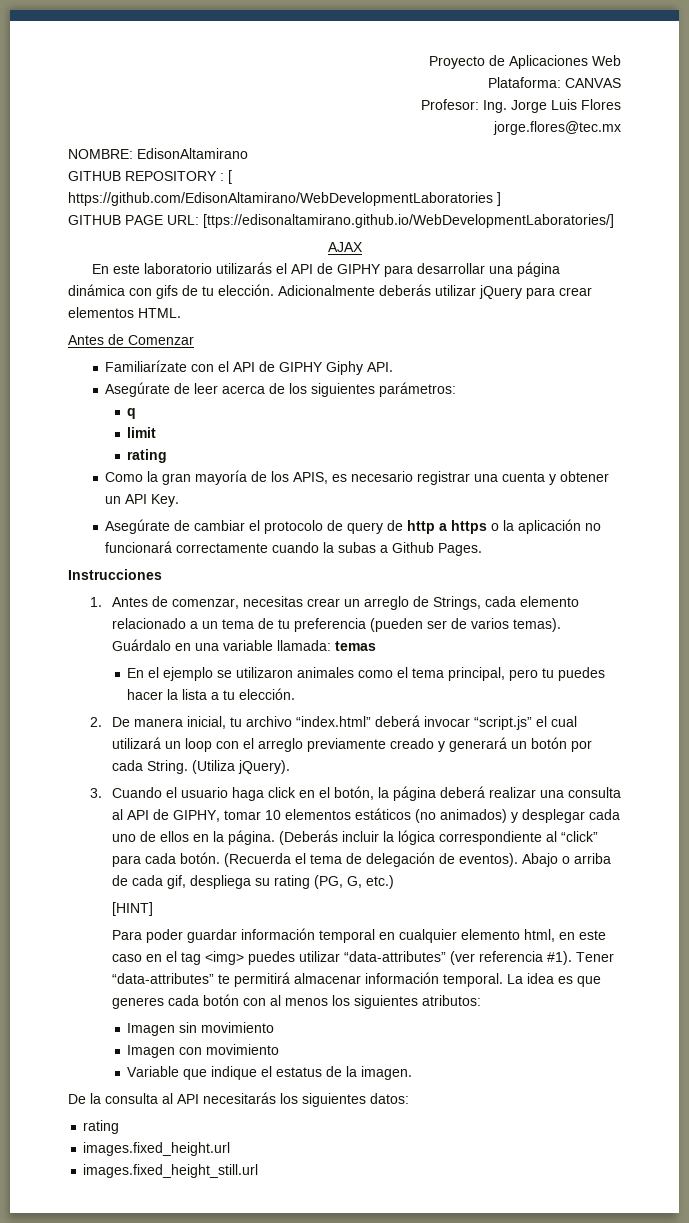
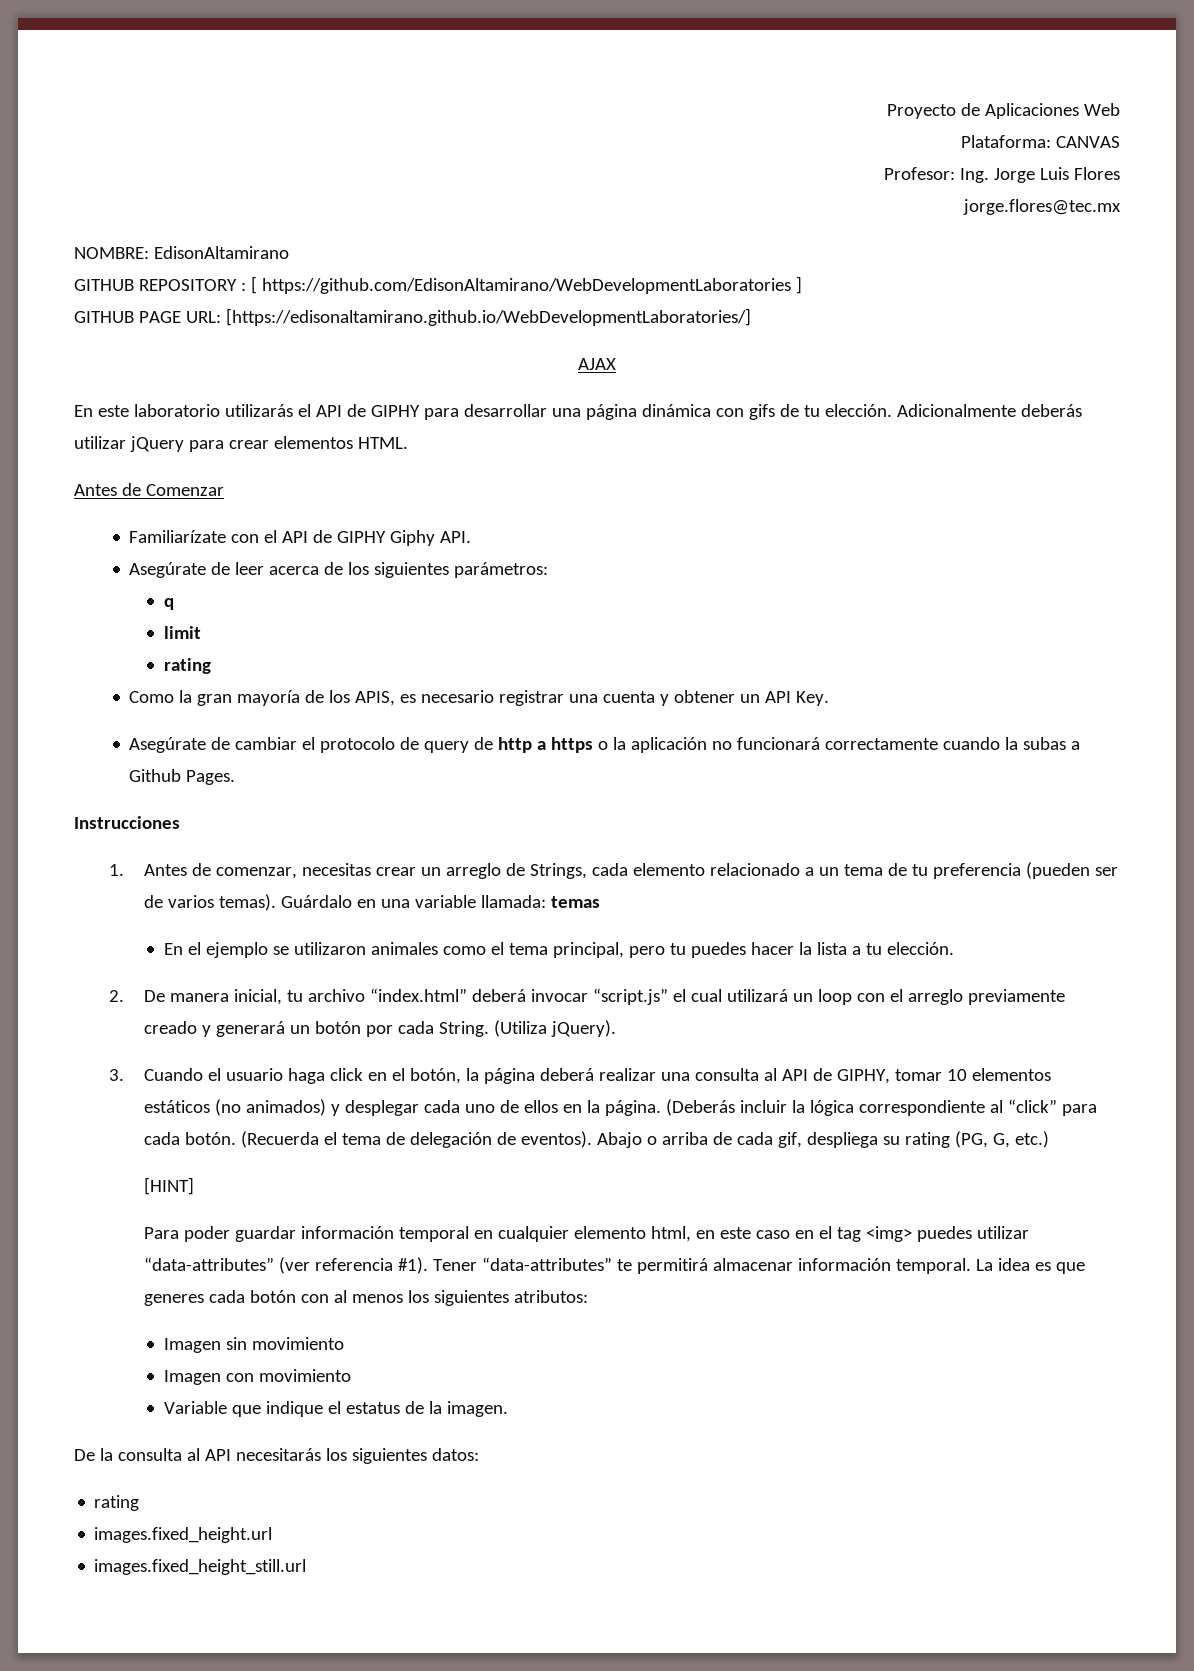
[203,214,614,228] [ttps://edisonaltamirano.github.io/WebDevelopmentLaboratories/] -> [225,308,751,326] [https://edisonaltamirano.github.io/WebDevelopmentLaboratories/]

